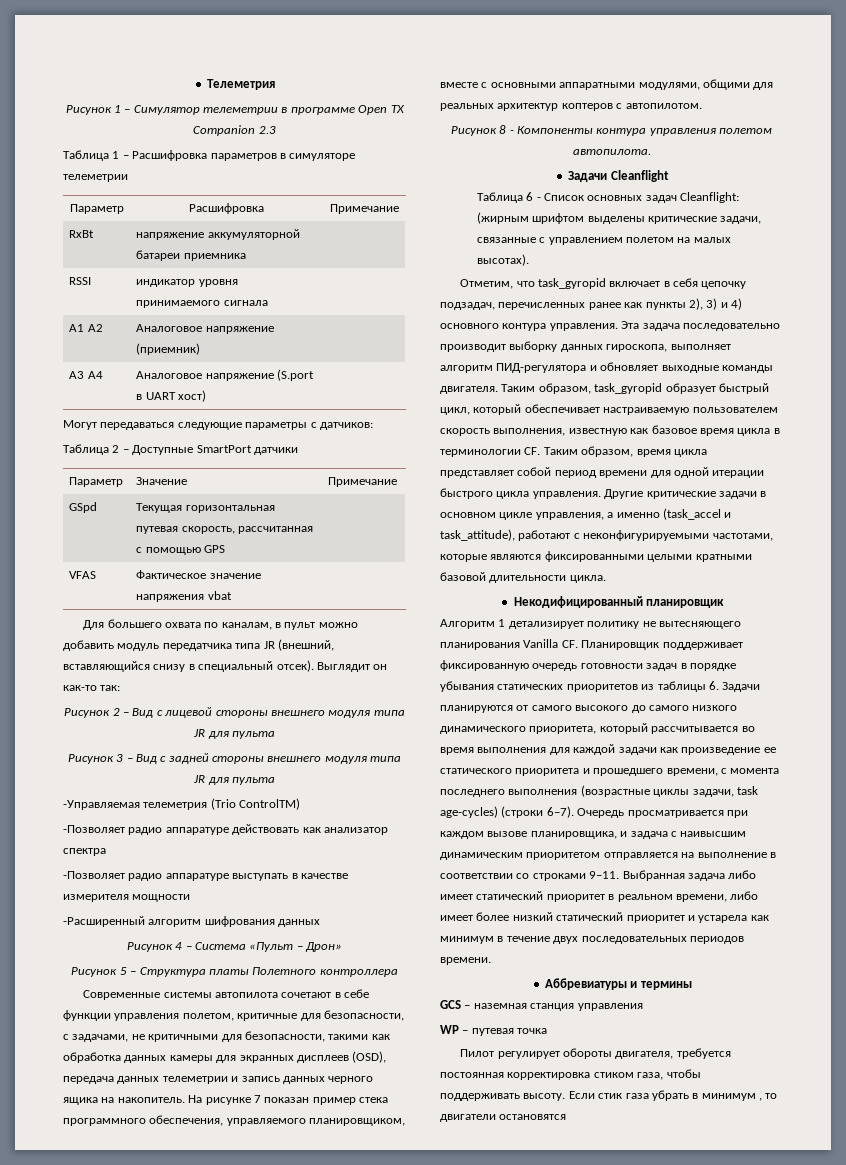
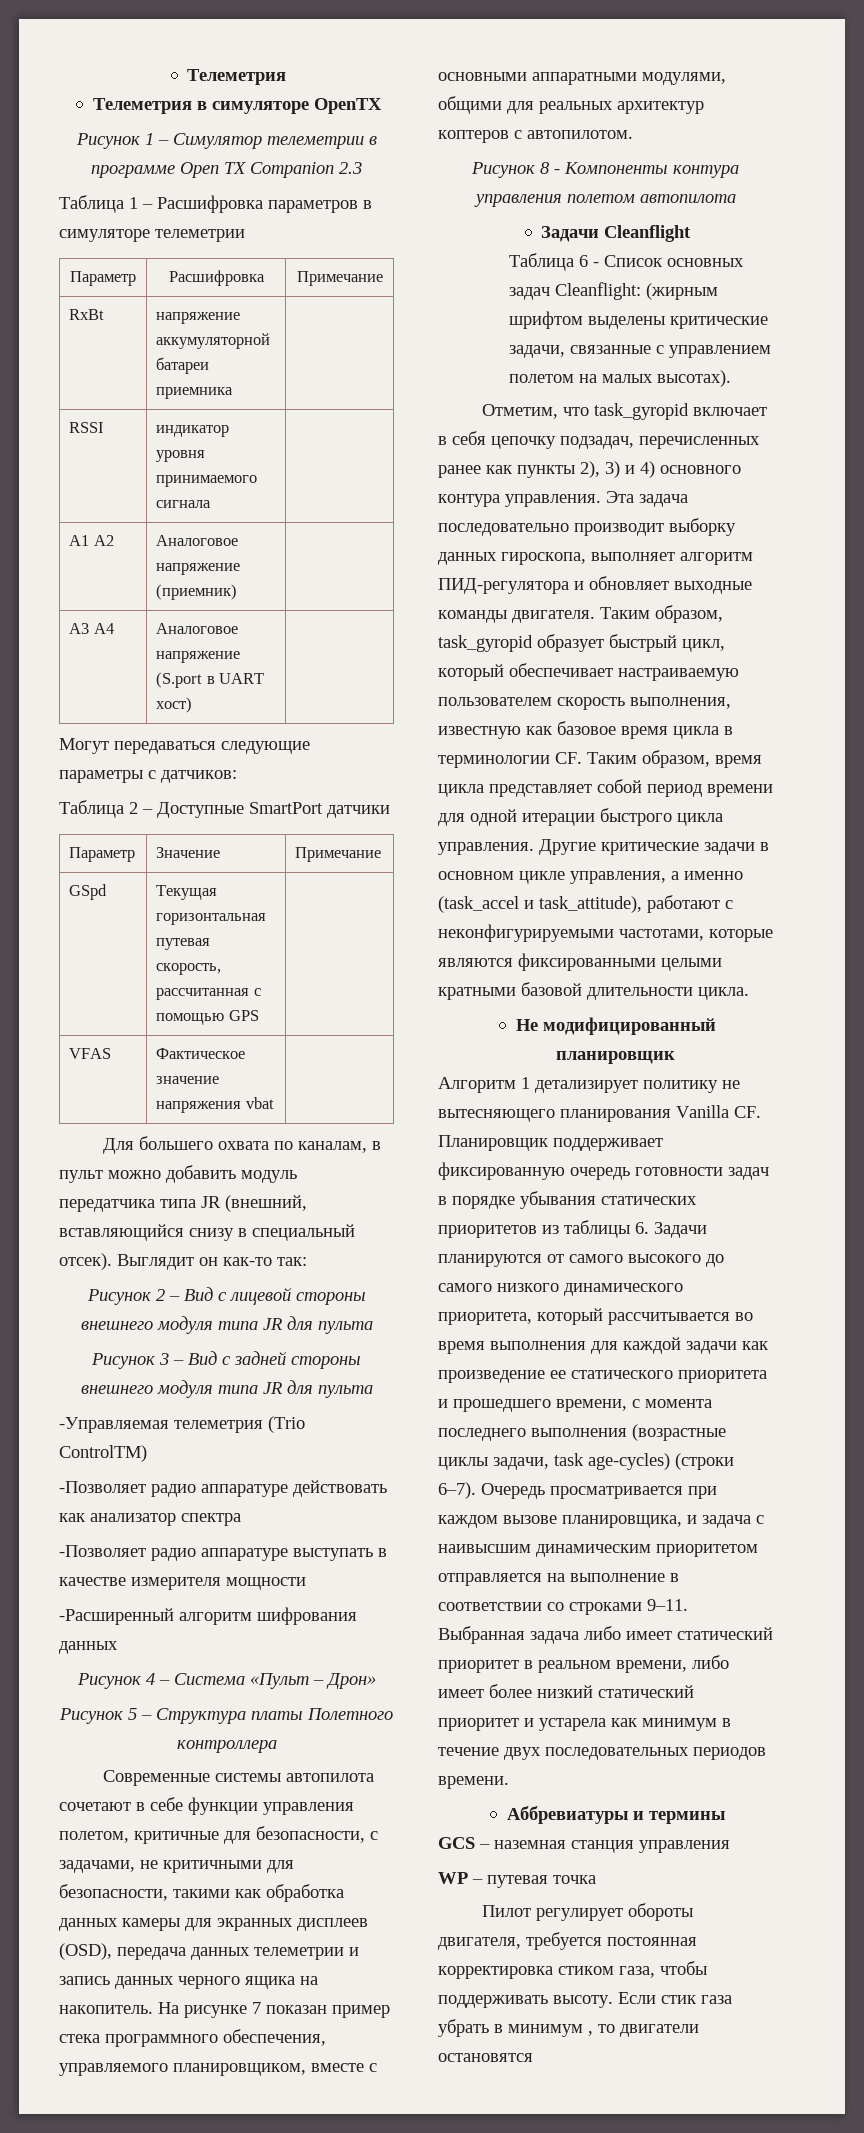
[207,79,276,90] Телеметрия -> [187,69,287,85] [92,98,382,114] Телеметрия // Телеметрия в симуляторе OpenTX
[572,149,651,155] автопилота. -> [639,194,736,203] автопилота
[513,596,643,608] Некодифицированный -> [515,1017,716,1035] Не модифицированный

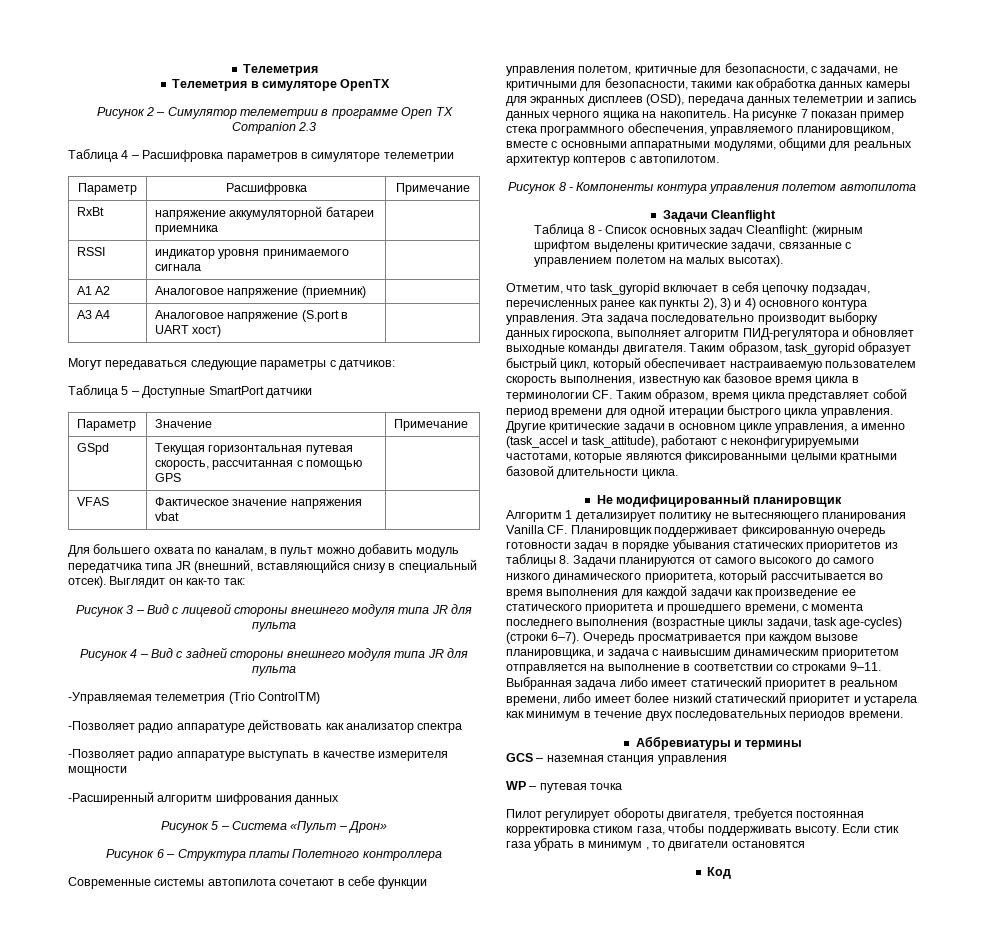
[144,133,154,145] 1 -> [145,107,154,116] 2
[129,197,138,209] 1 -> [121,150,129,159] 4
[129,802,138,814] 2 -> [121,386,129,395] 5
[155,1289,165,1301] 2 -> [126,605,134,614] 3
[159,1353,169,1365] 3 -> [130,649,138,658] 4
[145,1673,155,1685] 4 -> [211,821,219,830] 5
[128,1708,137,1720] 5 -> [156,849,164,858] 6
[579,255,589,267] 6 -> [587,225,595,234] 8
[635,1222,649,1234] 6. -> [559,555,570,564] 8.
(533, 2057) none -> [706,867,731,879] // Код

